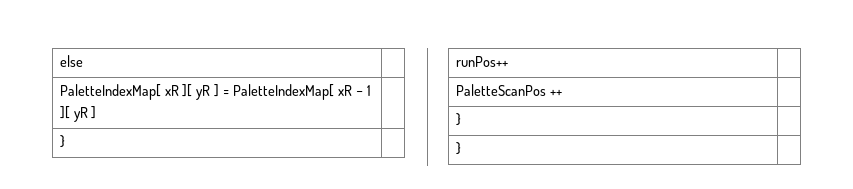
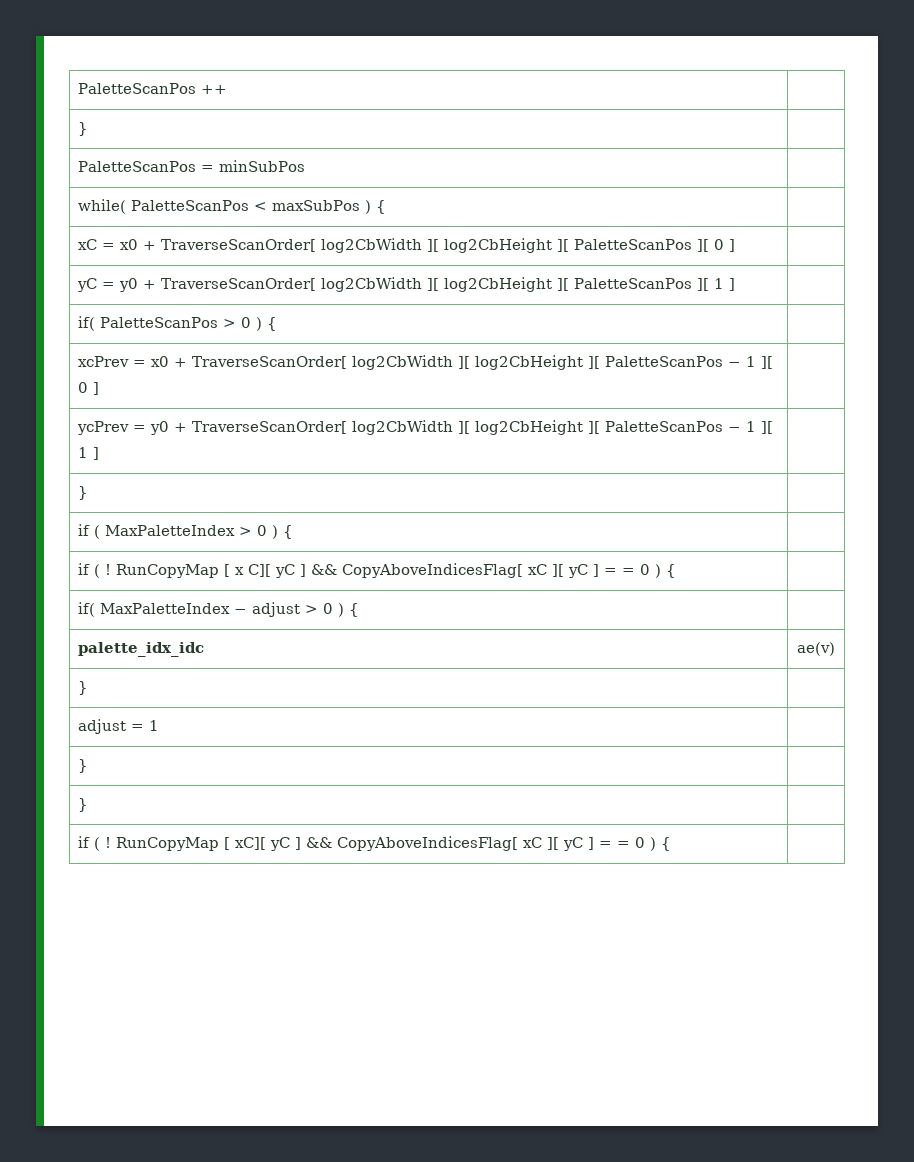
[59,55,83,67] [59,84,371,100] [59,106,97,122] [59,135,65,148] [455,56,508,67] [455,84,562,96] [455,113,461,126] [455,142,461,155] else | // PaletteIndexMap[ xR ][ yR ] = PaletteIndexMap[ xR − 1 ][ yR ] | // } | // runPos++ | // PaletteScanPos ++ | // } | // } -> [77,83,227,94] [77,122,88,136] [77,160,305,172] [77,199,386,214] [77,238,735,253] [76,277,735,292] [77,316,277,331] [77,355,773,370] [77,382,99,395] [76,420,773,435] [77,447,99,460] [77,486,88,500] [77,524,293,539] [77,563,676,578] [77,602,359,617] [77,642,204,657] [797,642,835,656] [77,681,88,695] [77,719,159,734] [77,759,88,773] [77,798,88,812] [77,836,671,851] PaletteScanPos ++ | // } | // PaletteScanPos = minSubPos | // while( PaletteScanPos < maxSubPos ) { | // xC = x0 + TraverseScanOrder[ log2CbWidth ][ log2CbHeight ][ PaletteScanPos ][ 0 ] | // yC = y0 + TraverseScanOrder[ log2CbWidth ][ log2CbHeight ][ PaletteScanPos ][ 1 ] | // if( PaletteScanPos > 0 ) { | // xcPrev = x0 + TraverseScanOrder[ log2CbWidth ][ log2CbHeight ][ PaletteScanPos − 1 ][ 0 ] | // ycPrev = y0 + TraverseScanOrder[ log2CbWidth ][ log2CbHeight ][ PaletteScanPos − 1 ][ 1 ] | // } | // if ( MaxPaletteIndex > 0 ) { | // if ( ! RunCopyMap [ x C][ yC ] && CopyAboveIndicesFlag[ xC ][ yC ] = = 0 ) { | // if( MaxPaletteIndex − adjust > 0 ) { | // palette_idx_idc | ae(v) // } | // adjust = 1 | // } | // } | // if ( ! RunCopyMap [ xC][ yC ] && CopyAboveIndicesFlag[ xC ][ yC ] = = 0 ) {

